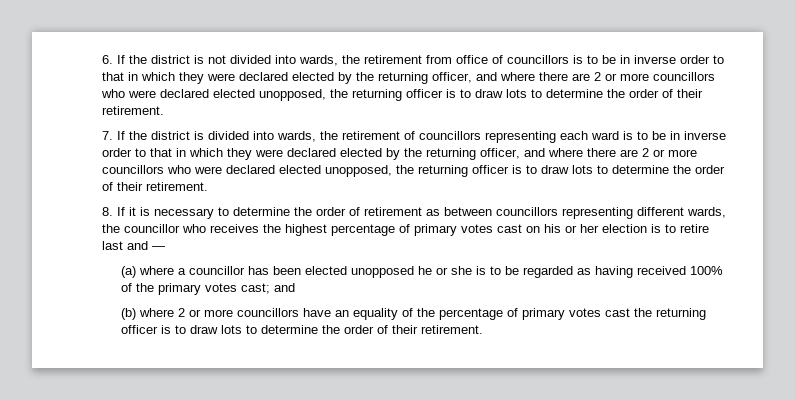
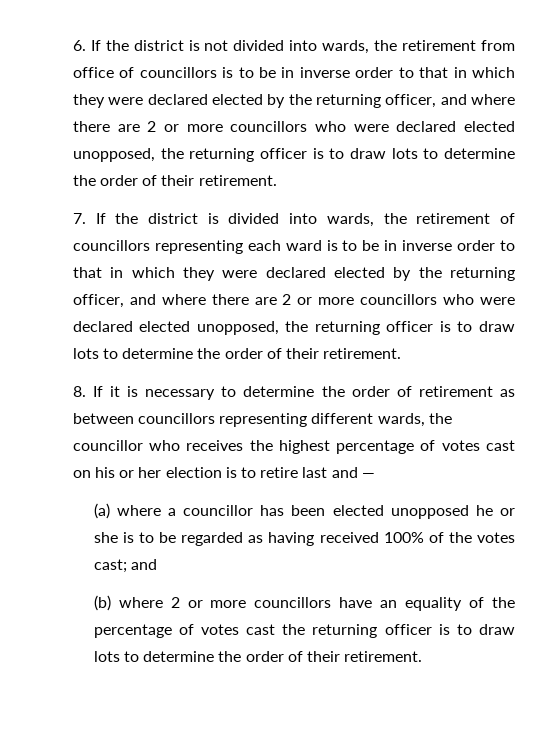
[413,224,457,236] primary -> (436, 445) none
[158,283,202,295] primary -> (472, 537) none
[522,308,566,320] primary -> (194, 629) none

